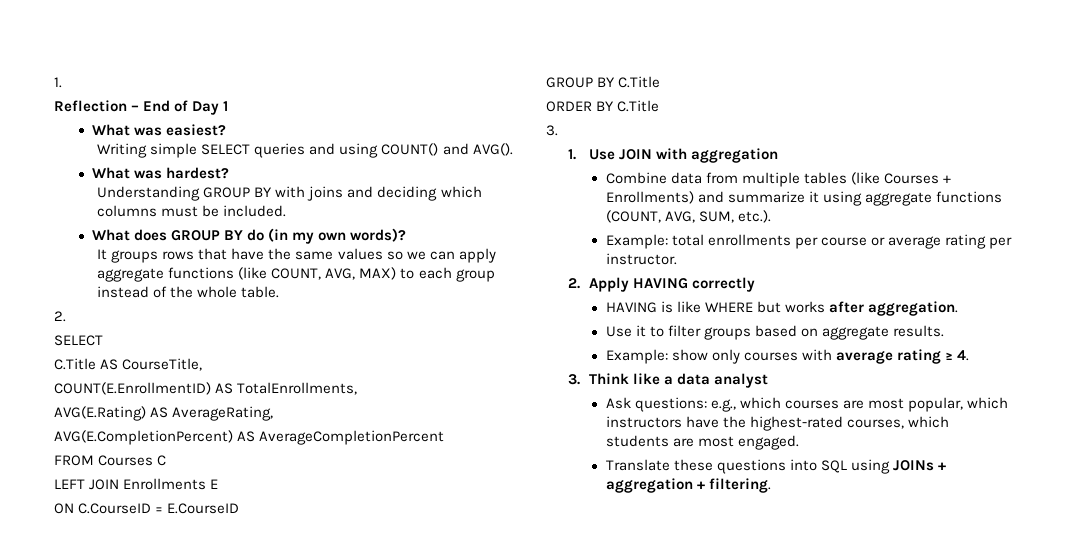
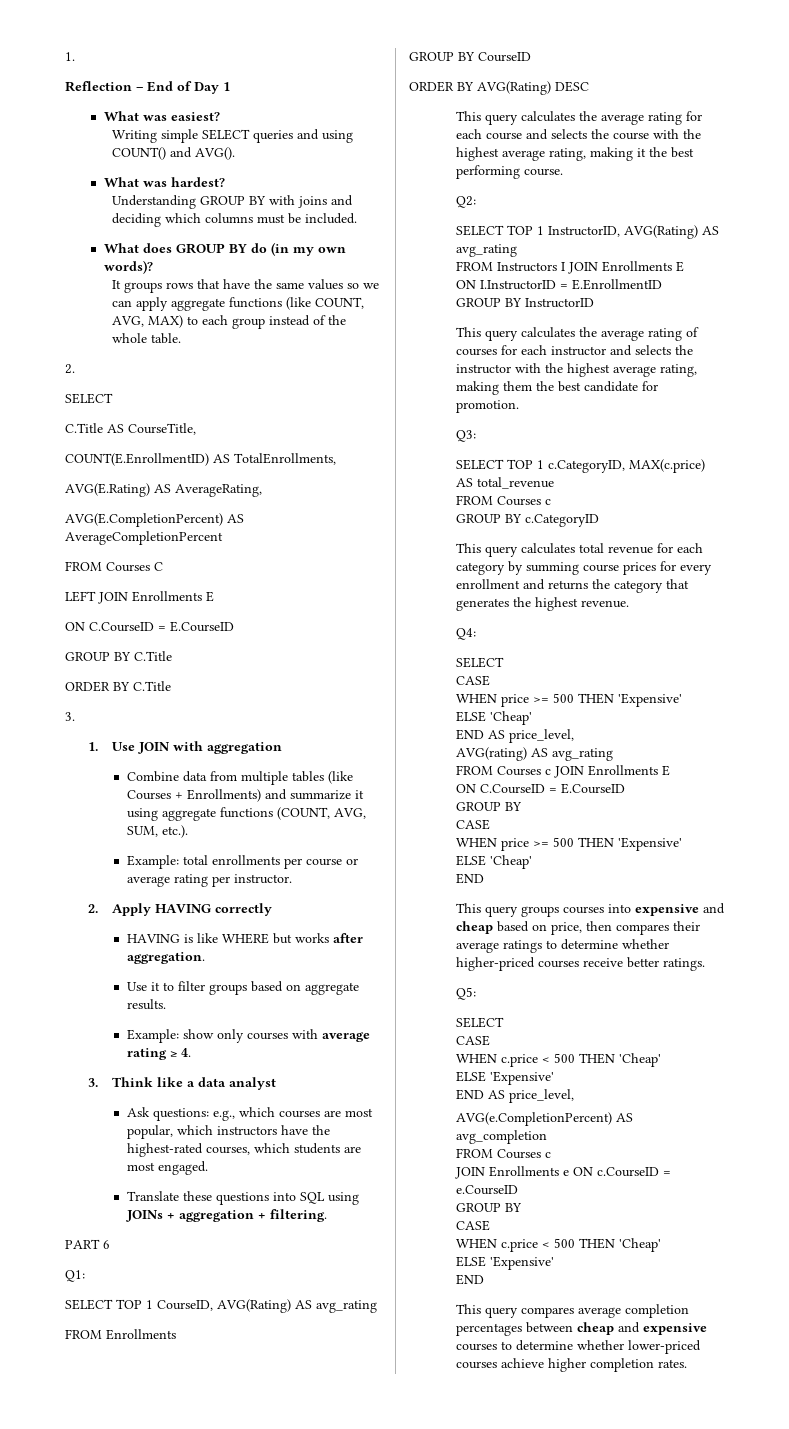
(771, 485) none -> [65,1239,110,1249] [65,1270,85,1282] [65,1299,377,1313] [65,1329,176,1340] [409,52,531,62] [409,81,589,95] [455,111,702,125] [455,129,701,140] [455,147,694,161] [455,165,563,179] [455,196,476,208] [455,225,719,239] [455,244,517,257] [455,261,684,274] [455,279,662,290] [455,298,594,308] [455,327,699,341] [455,345,693,356] [455,363,697,377] [455,381,658,395] [455,400,519,413] [455,430,476,442] [455,459,705,473] [455,477,554,489] [455,495,551,506] [455,514,599,527] [455,543,703,557] [455,561,712,575] [455,579,689,593] [455,597,629,611] [455,628,476,640] [455,657,504,668] [455,675,490,686] [455,693,682,707] [455,711,532,725] [455,729,574,743] [455,747,613,761] [455,765,670,778] [455,783,625,794] [455,802,522,811] [455,819,490,830] [455,837,682,851] [455,855,532,869] [455,873,484,884] [455,903,725,917] [455,921,700,935] [455,939,669,953] [455,957,705,971] [455,987,476,1000] [455,1017,504,1028] [455,1035,490,1046] [455,1053,661,1067] [455,1071,554,1085] [455,1089,574,1103] [455,1112,633,1126] [455,1130,547,1144] [455,1148,551,1159] [454,1166,671,1179] [455,1185,518,1195] [455,1203,522,1212] [455,1220,490,1231] [455,1238,661,1252] [455,1256,554,1270] [455,1274,484,1285] [455,1304,689,1318] [455,1322,707,1336] [455,1340,701,1354] [455,1358,687,1372] // PART 6 // Q1: // SELECT TOP 1 CourseID, AVG(Rating) AS avg_rating // FROM Enrollments // GROUP BY CourseID // ORDER BY AVG(Rating) DESC // This query calculates the average rating for each course and selects the course with the highest average rating, making it the best performing course. // Q2: // SELECT TOP 1 InstructorID, AVG(Rating) AS avg_rating // FROM Instructors I JOIN Enrollments E // ON I.InstructorID = E.EnrollmentID // GROUP BY InstructorID // This query calculates the average rating of courses for each instructor and selects the instructor with the highest average rating, making them the best candidate for promotion. // Q3: // SELECT TOP 1 c.CategoryID, MAX(c.price) AS total_revenue // FROM Courses c // GROUP BY c.CategoryID // This query calculates total revenue for each category by summing course prices for every enrollment and returns the category that generates the highest revenue. // Q4: // SELECT // CASE // WHEN price >= 500 THEN 'Expensive' // ELSE 'Cheap' // END AS price_level, // AVG(rating) AS avg_rating // FROM Courses c JOIN Enrollments E // ON C.CourseID = E.CourseID // GROUP BY // CASE // WHEN price >= 500 THEN 'Expensive' // ELSE 'Cheap' // END // This query groups courses into expensive and cheap based on price, then compares their average ratings to determine whether higher-priced courses receive better ratings. // Q5: // SELECT // CASE // WHEN c.price < 500 THEN 'Cheap' // ELSE 'Expensive' // END AS price_level, // AVG(e.CompletionPercent) AS avg_completion // FROM Courses c // JOIN Enrollments e ON c.CourseID = e.CourseID // GROUP BY // CASE // WHEN c.price < 500 THEN 'Cheap' // ELSE 'Expensive' // END // This query compares average completion percentages between cheap and expensive courses to determine whether lower-priced courses achieve higher completion rates.

